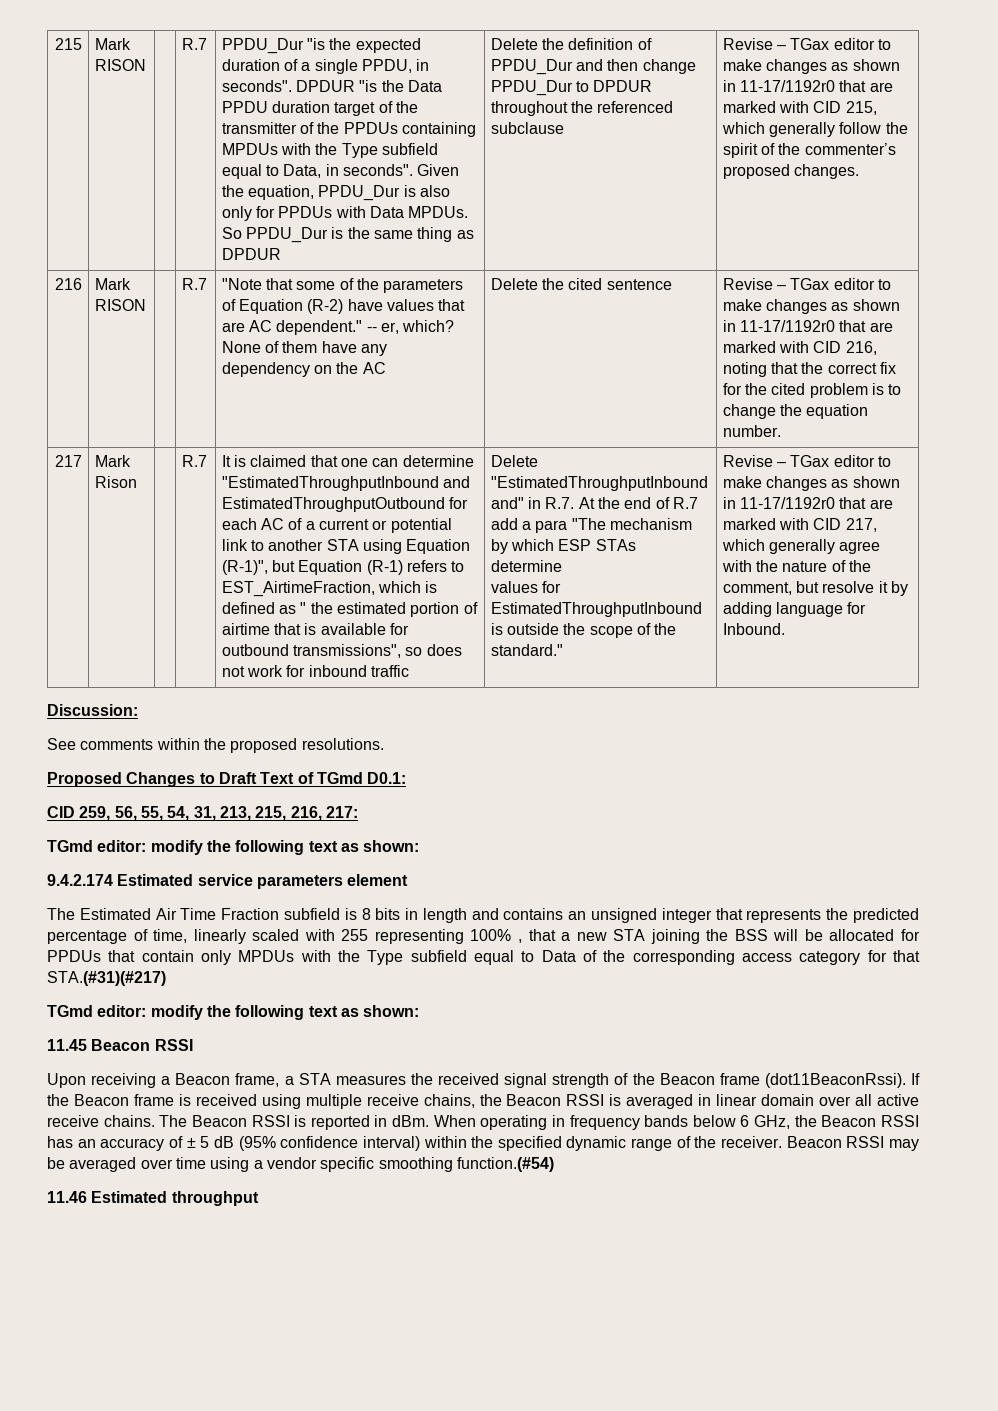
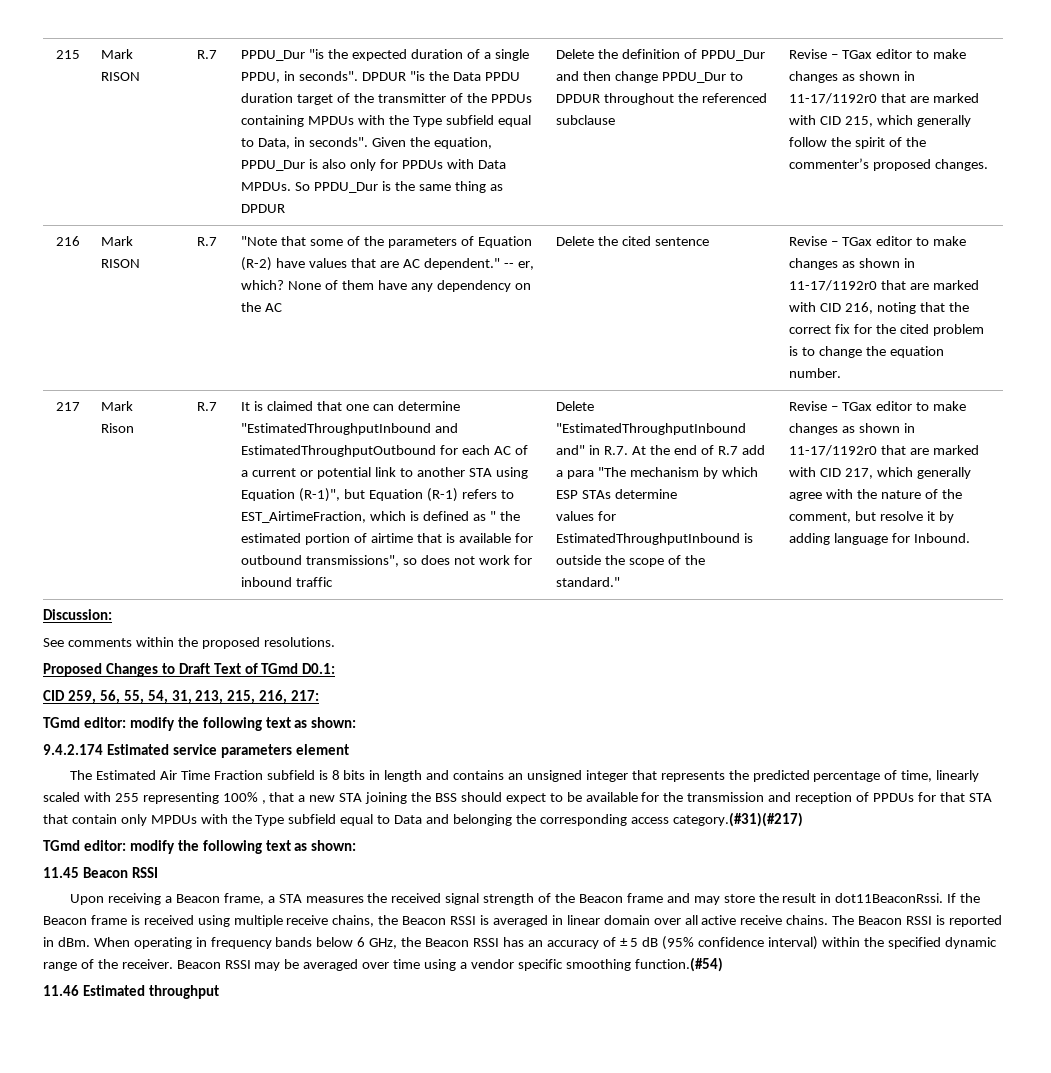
[773,929,920,941] [47,950,101,962] will be allocated for PPDUs -> [460,792,992,804] should expect to be available for the transmission and reception of PPDUs for that STA
[583,950,597,962] of -> [426,814,512,826] and belonging
[799,950,921,965] [47,971,166,986] category for that STA.(#31)(#217) -> [672,812,803,827] category.(#31)(#217)
[764,1073,906,1088] (dot11BeaconRssi). -> [666,893,944,905] and may store the result in dot11BeaconRssi.

